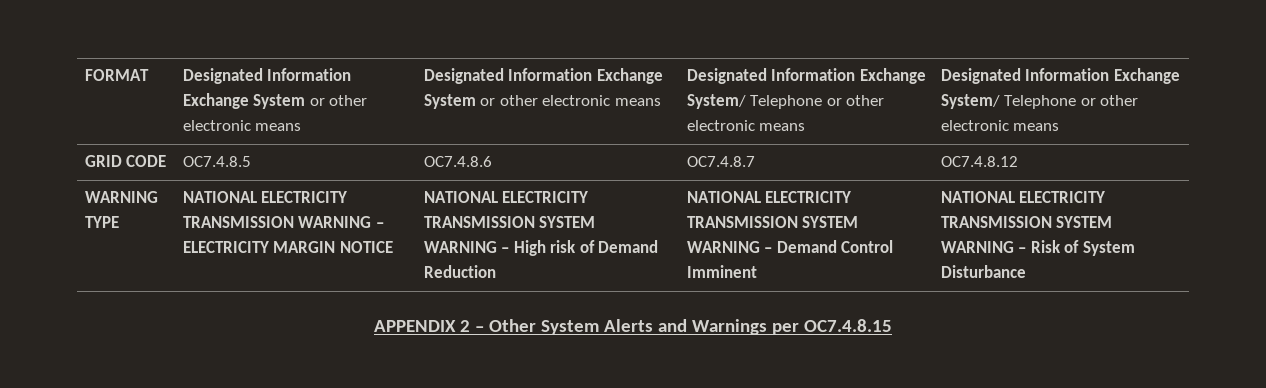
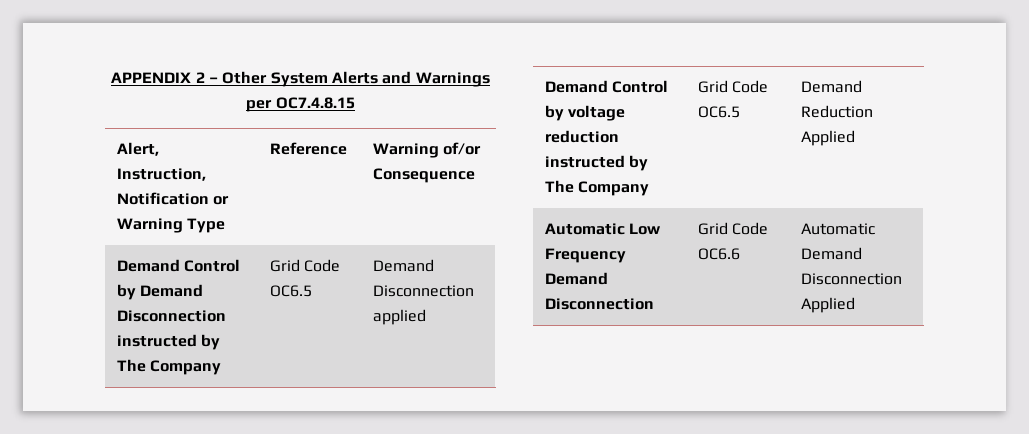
[84,69,149,81] [182,68,352,84] [182,93,368,109] [182,120,302,131] [423,68,663,84] [423,94,661,109] [686,68,926,84] [686,94,885,109] [686,120,806,131] [940,68,1180,84] [940,94,1139,109] [940,120,1060,131] [84,155,167,167] [182,156,251,167] [423,156,492,167] [686,156,755,167] [940,156,1018,167] [84,191,158,203] [84,216,119,228] [182,191,348,203] [182,216,384,228] [182,241,393,253] [423,191,589,203] [423,216,596,228] [423,240,659,256] [423,265,496,278] [686,191,852,203] [686,216,859,228] [686,240,894,253] [686,265,757,278] [940,191,1106,203] [940,216,1113,228] [940,240,1135,256] [940,265,1026,278] FORMAT | Designated Information Exchange System or other electronic means | Designated Information Exchange System or other electronic means | Designated Information Exchange System/ Telephone or other electronic means | Designated Information Exchange System/ Telephone or other electronic means // GRID CODE | OC7.4.8.5 | OC7.4.8.6 | OC7.4.8.7 | OC7.4.8.12 // WARNING TYPE | NATIONAL ELECTRICITY TRANSMISSION WARNING – ELECTRICITY MARGIN NOTICE | NATIONAL ELECTRICITY TRANSMISSION SYSTEM WARNING – High risk of Demand Reduction | NATIONAL ELECTRICITY TRANSMISSION SYSTEM WARNING – Demand Control Imminent | NATIONAL ELECTRICITY TRANSMISSION SYSTEM WARNING – Risk of System Disturbance // -> (111, 77) none
(892, 325) none -> [116,142,159,156] [116,168,206,181] [116,192,230,205] [116,218,226,233] [269,142,347,155] [372,142,482,158] [372,168,475,183] [116,259,241,272] [116,284,204,300] [116,310,226,322] [116,334,221,350] [116,359,222,375] [269,259,341,272] [269,285,312,297] [372,259,434,272] [372,285,474,297] [372,309,426,325] [544,80,669,93] [544,105,626,121] [544,130,619,143] [544,155,649,171] [544,180,650,196] [697,80,769,93] [697,106,740,118] [800,80,862,93] [800,105,873,118] [800,130,855,146] [544,223,662,235] [544,248,626,263] [544,272,608,285] [544,298,654,310] [697,222,769,235] [697,248,740,260] [800,223,875,235] [800,247,862,260] [800,273,902,285] [800,297,855,313] // Alert, Instruction, Notification or Warning Type | Reference | Warning of/or Consequence // Demand Control by Demand Disconnection instructed by The Company | Grid Code OC6.5 | Demand Disconnection applied // Demand Control by voltage reduction instructed by The Company | Grid Code OC6.5 | Demand Reduction Applied // Automatic Low Frequency Demand Disconnection | Grid Code OC6.6 | Automatic Demand Disconnection Applied

